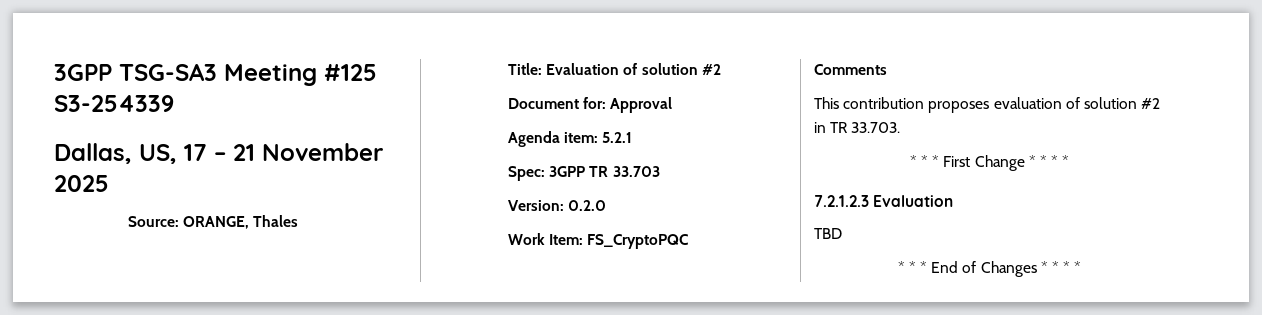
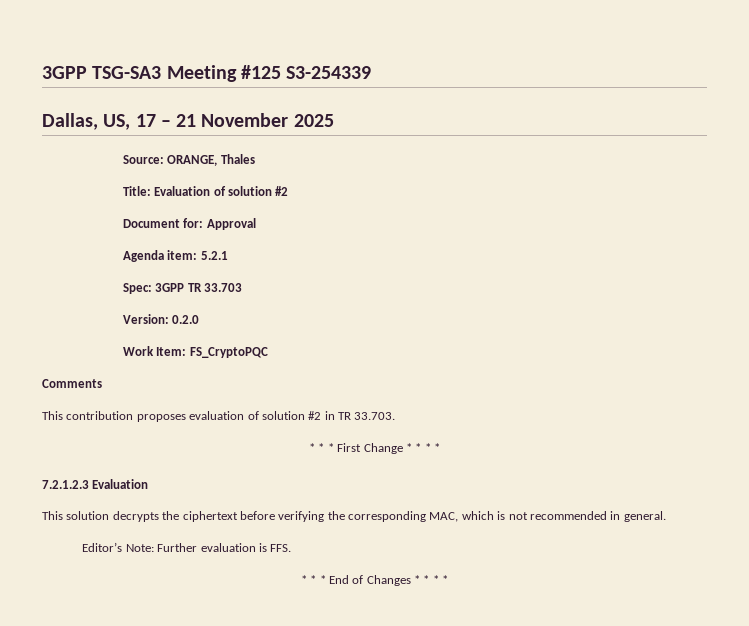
[814,228,842,239] TBD -> [42,511,666,522] [82,542,292,552] This solution decrypts the ciphertext before verifying the corresponding MAC, which is not recommended in general. // Editor’s Note: Further evaluation is FFS.

